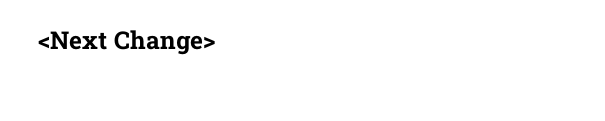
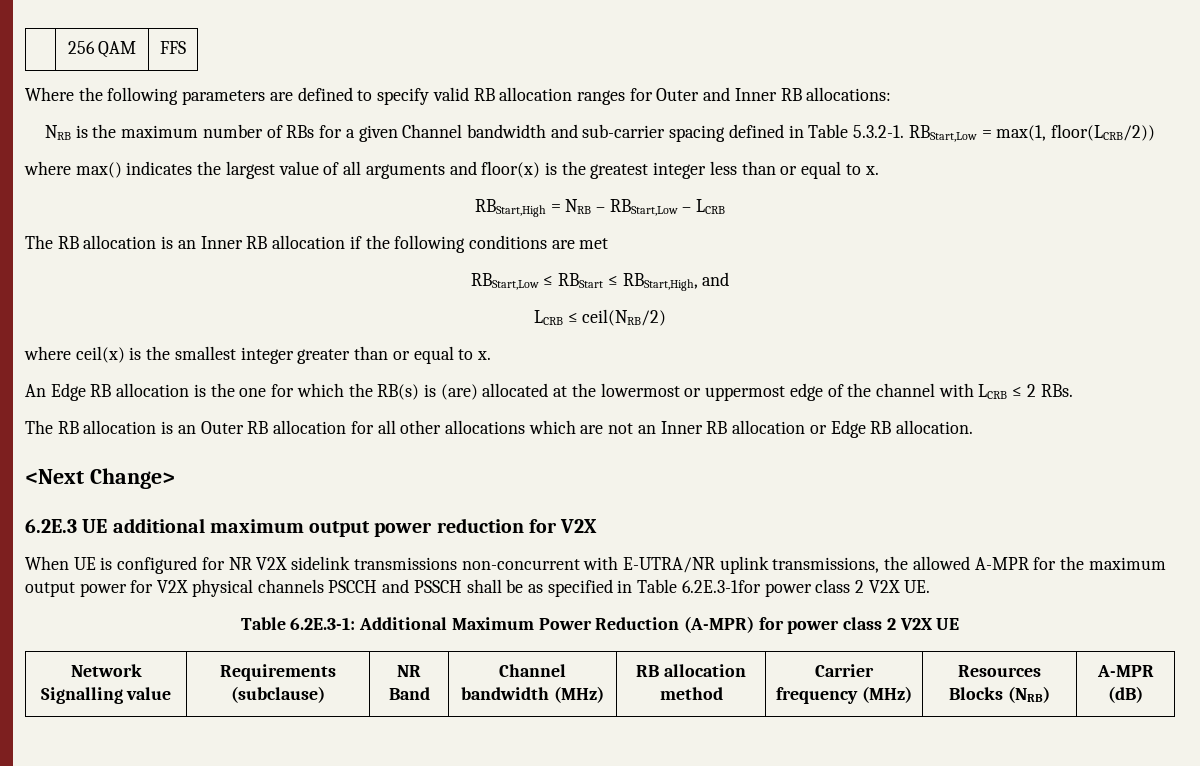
[38,30,215,55] <Next Change> -> [67,41,137,58] [160,41,186,54] [25,87,892,105] [45,124,1155,142] [24,161,879,179] [474,199,726,217] [25,235,609,253] [470,272,730,291] [533,309,667,326] [24,346,491,364] [25,383,1073,401] [25,420,973,438] [25,468,175,489] [25,518,598,537] [25,556,1166,574] [25,579,930,597] [240,616,960,634] [70,664,142,677] [40,687,172,704] [220,664,336,681] [231,686,325,703] [397,665,421,677] [388,687,430,700] [499,664,566,677] [461,686,604,703] [636,664,746,677] [659,687,723,700] [814,664,874,677] [776,686,912,704] [957,665,1041,677] [949,686,1050,703] [1096,665,1154,677] [1108,686,1143,703] | 256 QAM | FFS // Where the following parameters are defined to specify valid RB allocation ranges for Outer and Inner RB allocations: // NRB is the maximum number of RBs for a given Channel bandwidth and sub-carrier spacing defined in Table 5.3.2-1. RBStart,Low = max(1, floor(LCRB/2)) // where max() indicates the largest value of all arguments and floor(x) is the greatest integer less than or equal to x. // RBStart,High = NRB – RBStart,Low – LCRB // The RB allocation is an Inner RB allocation if the following conditions are met // RBStart,Low ≤ RBStart ≤ RBStart,High, and // LCRB ≤ ceil(NRB/2) // where ceil(x) is the smallest integer greater than or equal to x. // An Edge RB allocation is the one for which the RB(s) is (are) allocated at the lowermost or uppermost edge of the channel with LCRB ≤ 2 RBs. // The RB allocation is an Outer RB allocation for all other allocations which are not an Inner RB allocation or Edge RB allocation. // <Next Change> // 6.2E.3 UE additional maximum output power reduction for V2X // When UE is configured for NR V2X sidelink transmissions non-concurrent with E-UTRA/NR uplink transmissions, the allowed A-MPR for the maximum output power for V2X physical channels PSCCH and PSSCH shall be as specified in Table 6.2E.3-1for power class 2 V2X UE. // Table 6.2E.3-1: Additional Maximum Power Reduction (A-MPR) for power class 2 V2X UE // Network Signalling value | Requirements (subclause) | NR Band | Channel bandwidth (MHz) | RB allocation method | Carrier frequency (MHz) | Resources Blocks (NRB) | A-MPR (dB)

